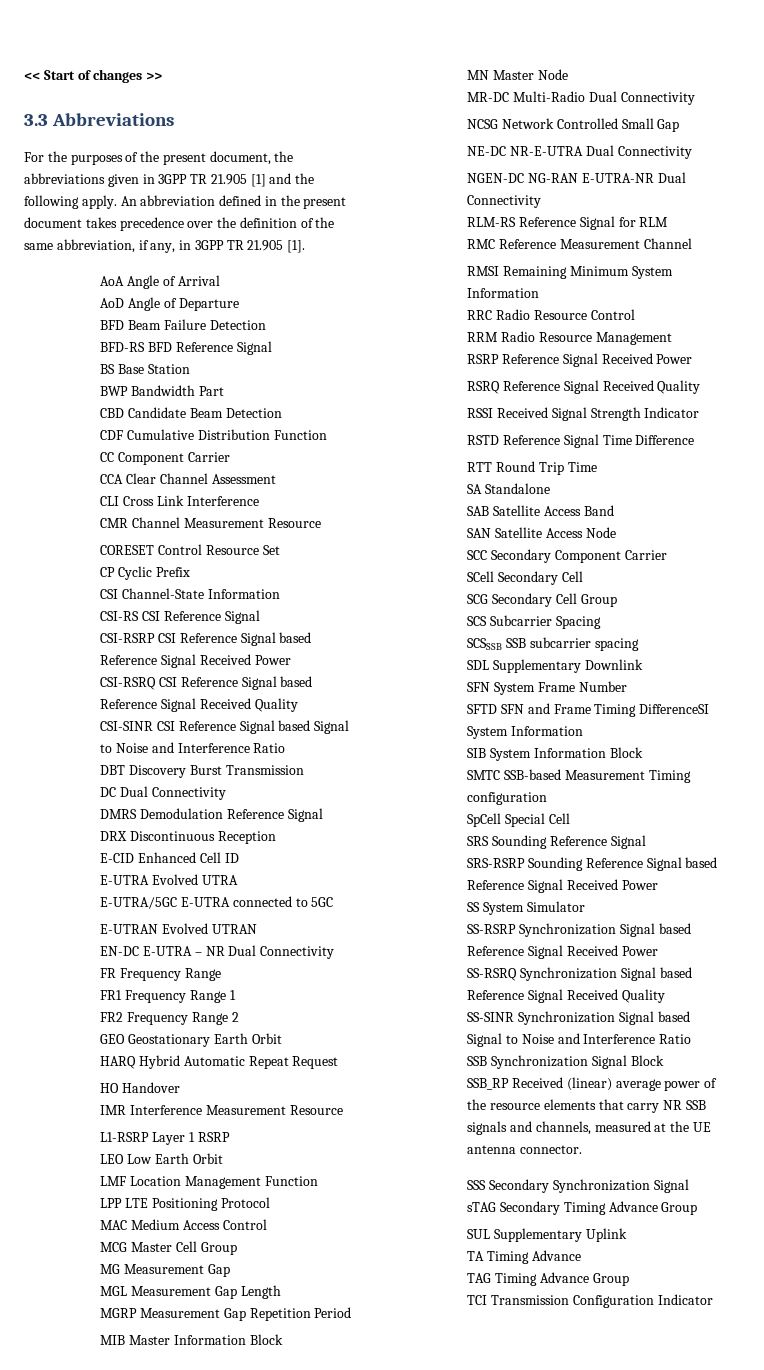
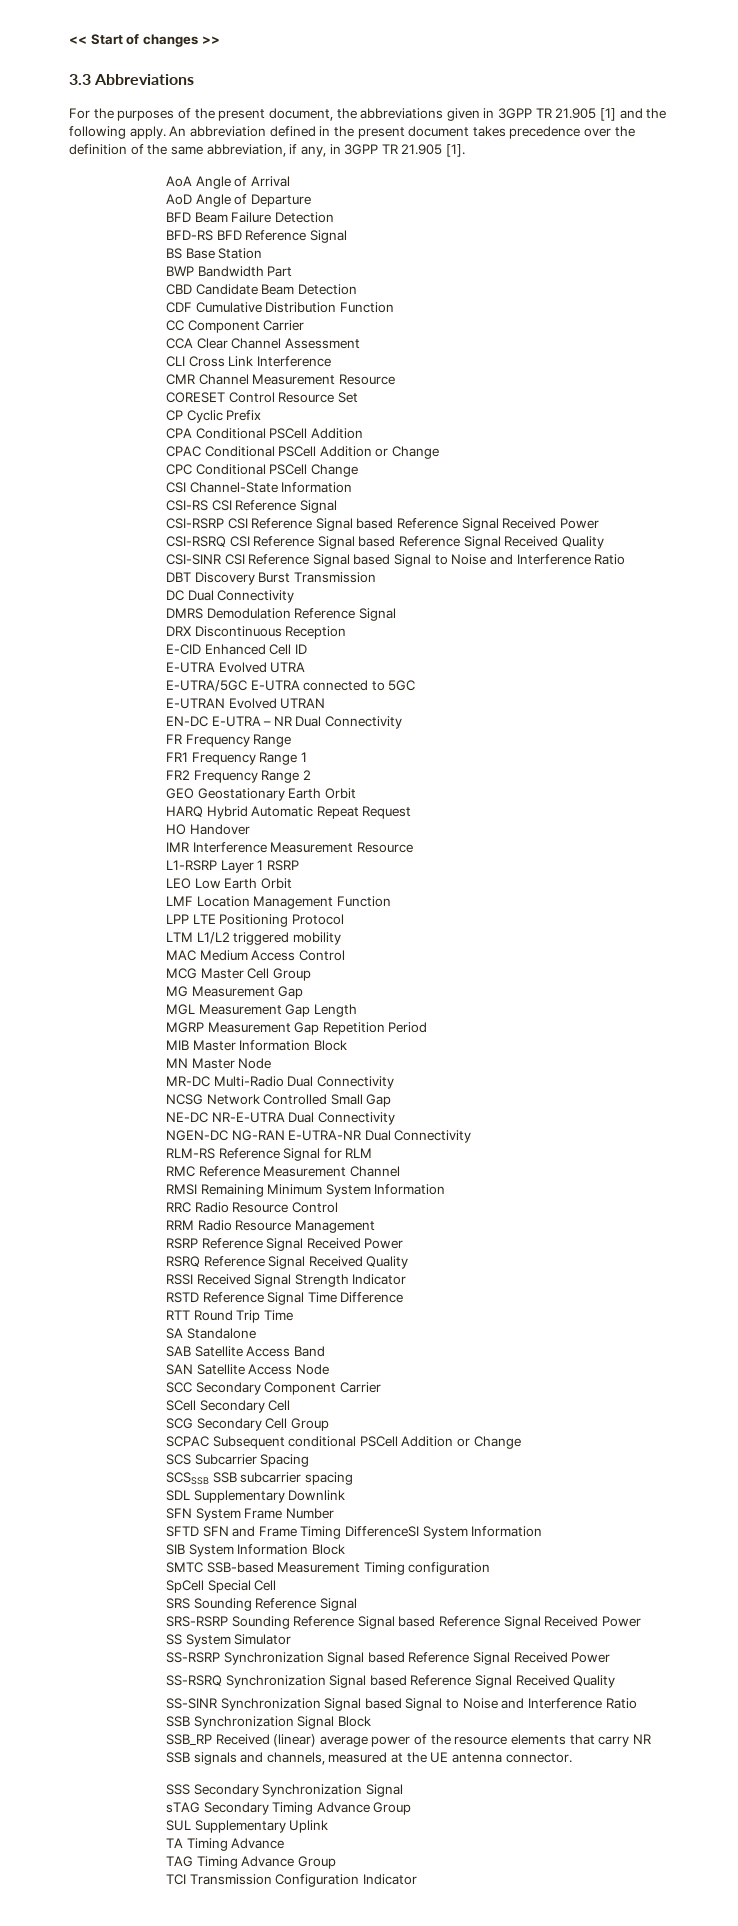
(190, 572) none -> [165,428,363,439] [165,446,440,459] [165,464,358,477] // CPA Conditional PSCell Addition // CPAC Conditional PSCell Addition or Change // CPC Conditional PSCell Change
(270, 1202) none -> [165,932,341,945] // LTM L1/L2 triggered mobility
(617, 600) none -> [165,1436,521,1449] // SCPAC Subsequent conditional PSCell Addition or Change

